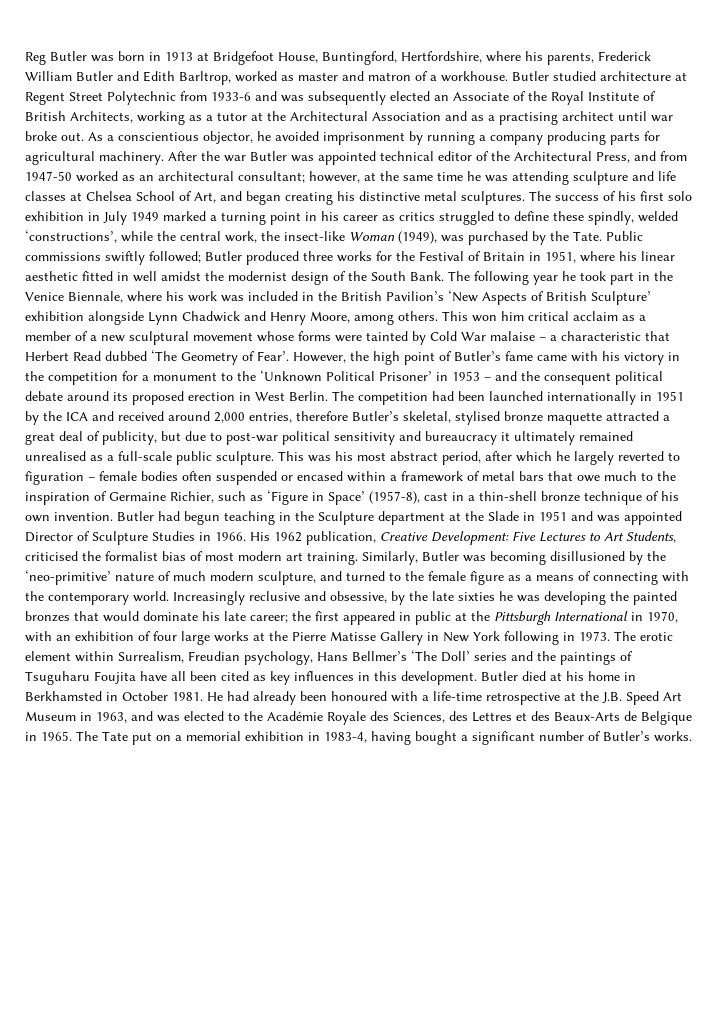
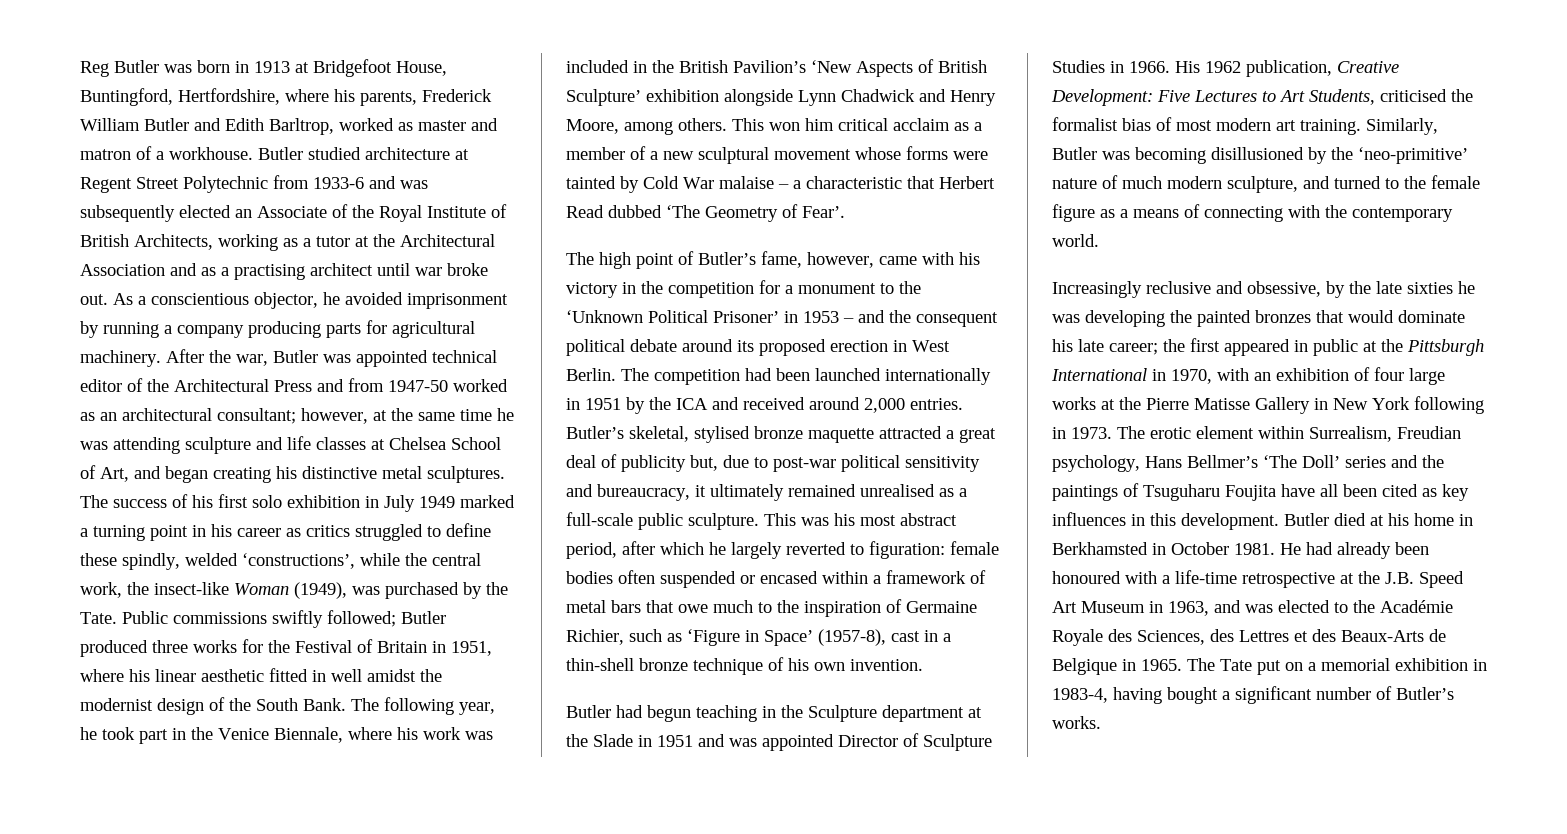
[224,155,246,162] war -> [236,354,268,366] war,
[596,152,630,163] Press, -> [274,380,312,392] Press
[533,275,558,285] year -> [459,702,495,715] year,
[293,351,369,363] However, the -> [566,252,594,265] // The
[505,351,533,361] fame -> [761,251,874,268] fame, however,
[249,411,348,423] entries, therefore -> [910,398,963,410] entries.
[102,431,181,445] publicity, but -> [621,455,718,472] publicity but,
[425,431,497,445] bureaucracy -> [597,484,690,501] bureaucracy,
[25,471,95,485] figuration – -> [869,541,945,559] figuration:
(113, 516) none -> (923, 665) //
(169, 596) none -> (1099, 240) //

